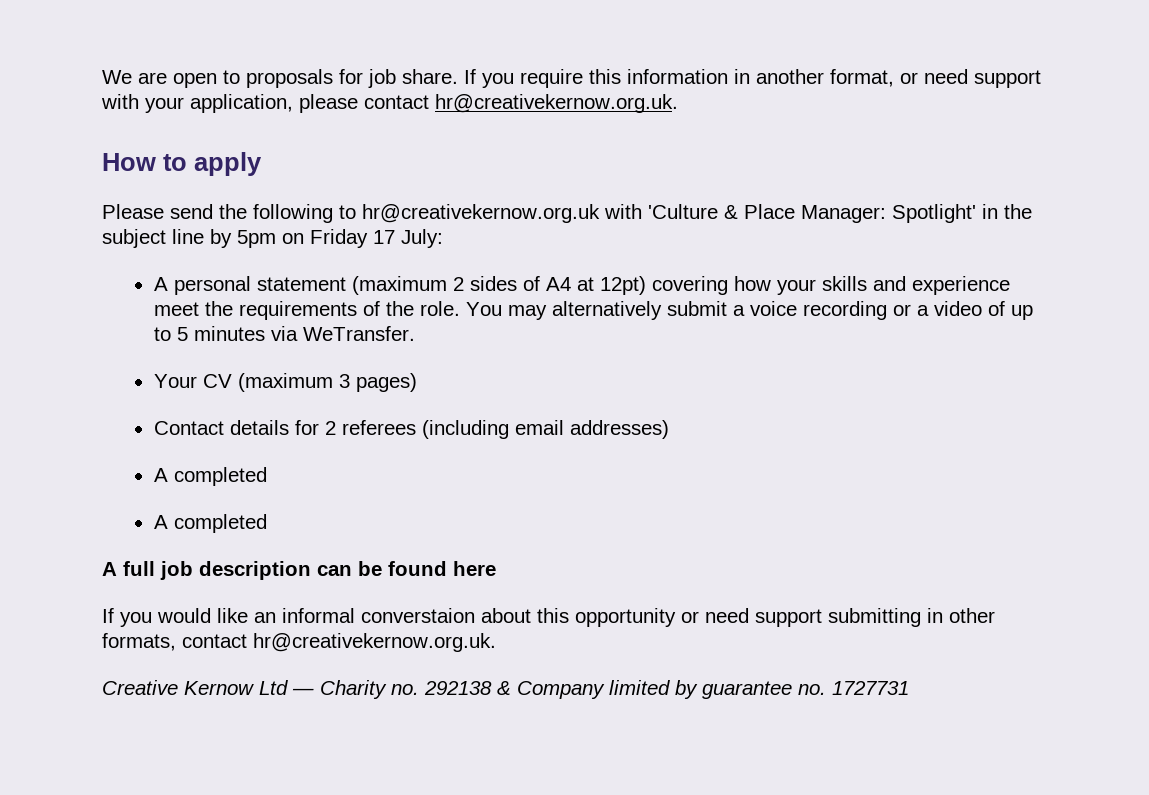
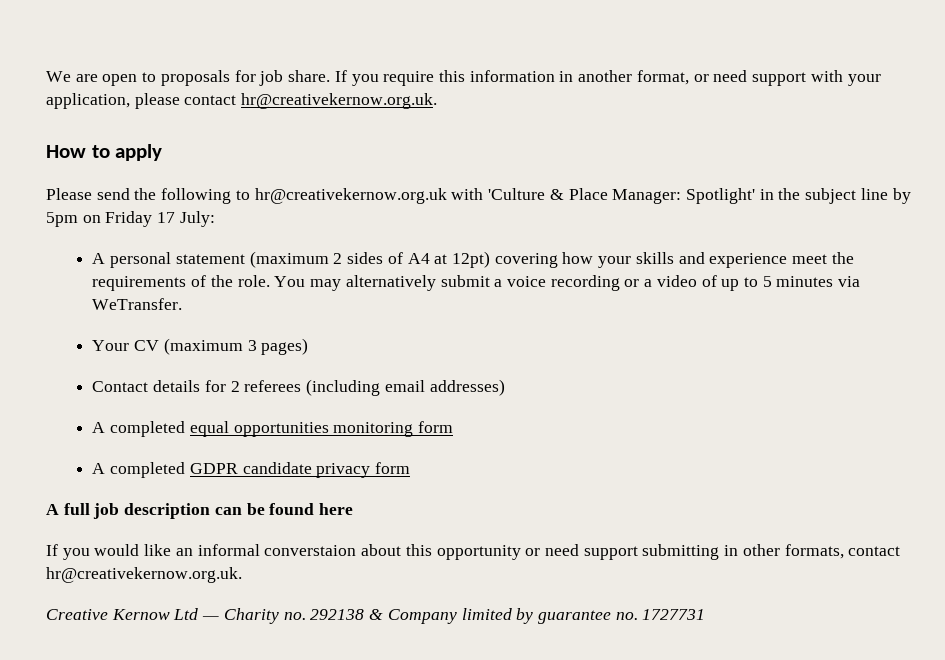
[153,514,267,533] // A completed -> [189,421,454,437] [92,462,411,478] equal opportunities monitoring form // A completed GDPR candidate privacy form

